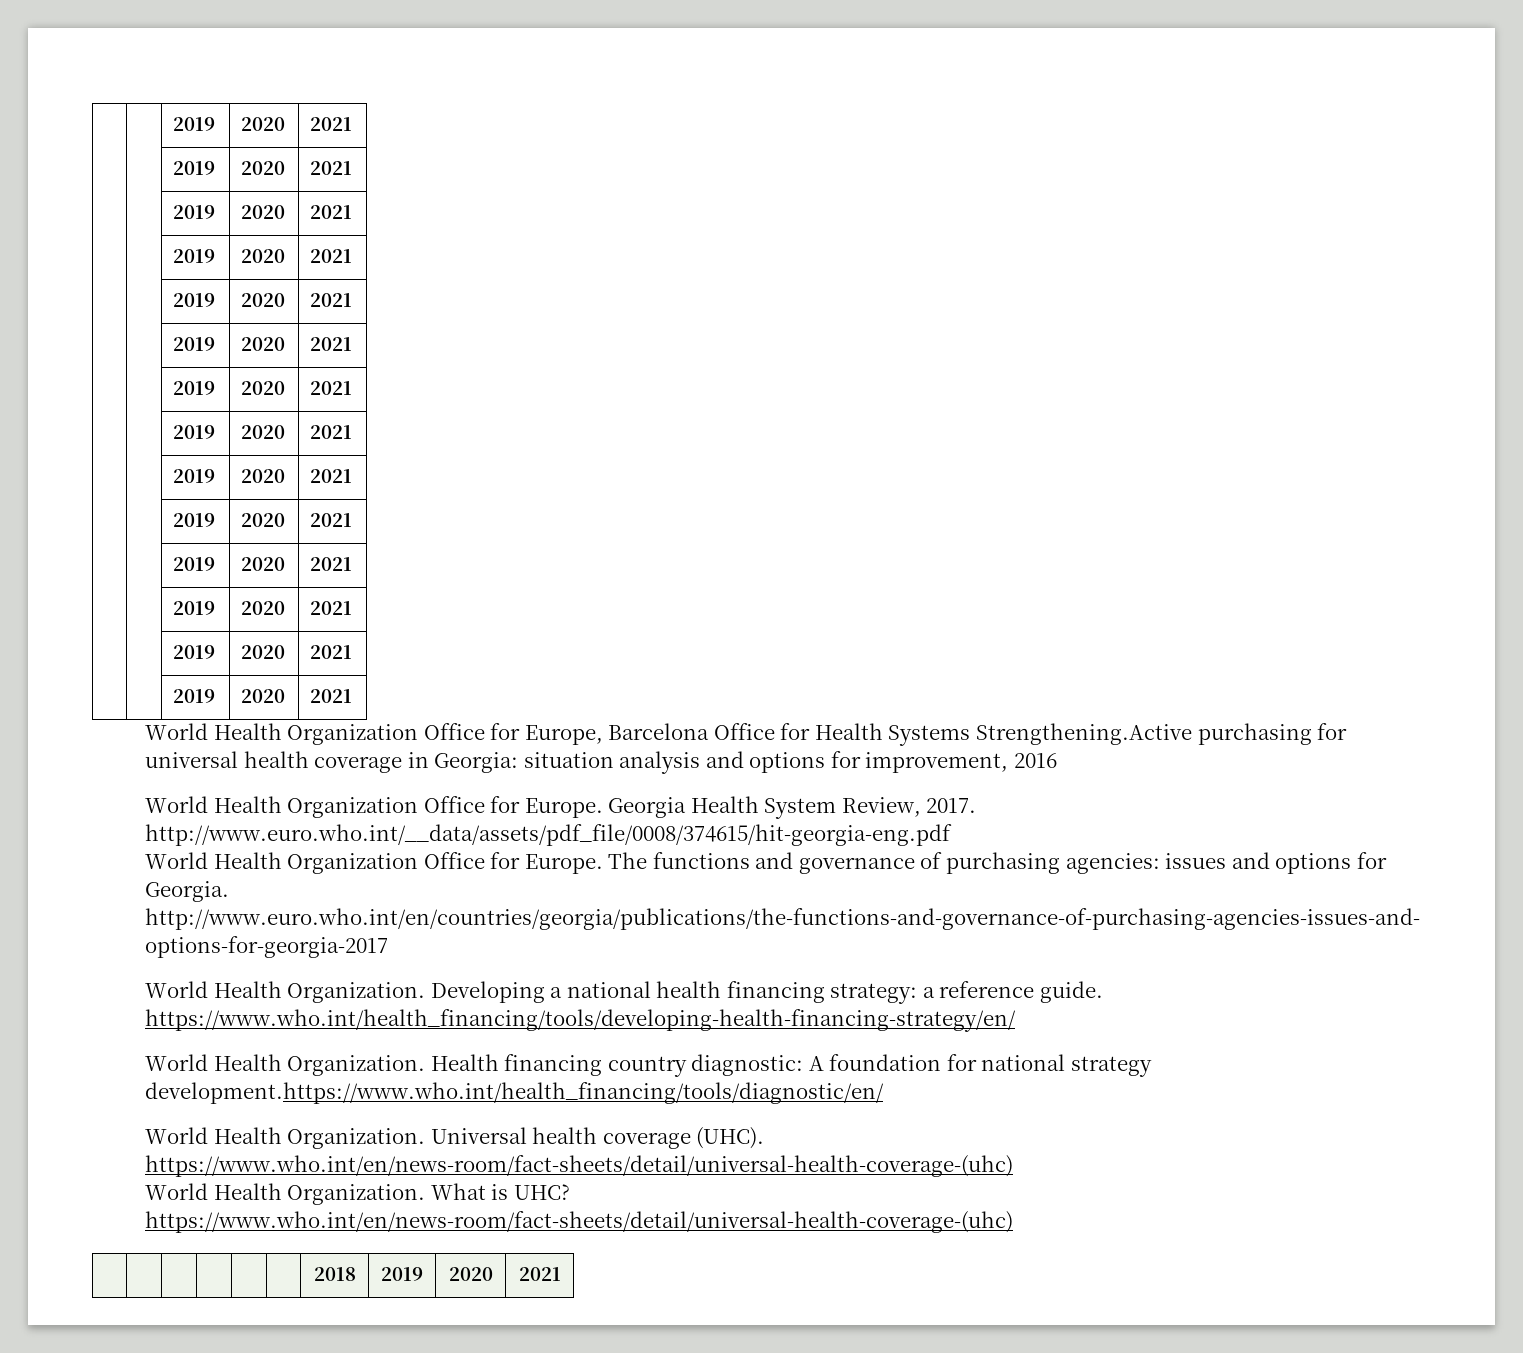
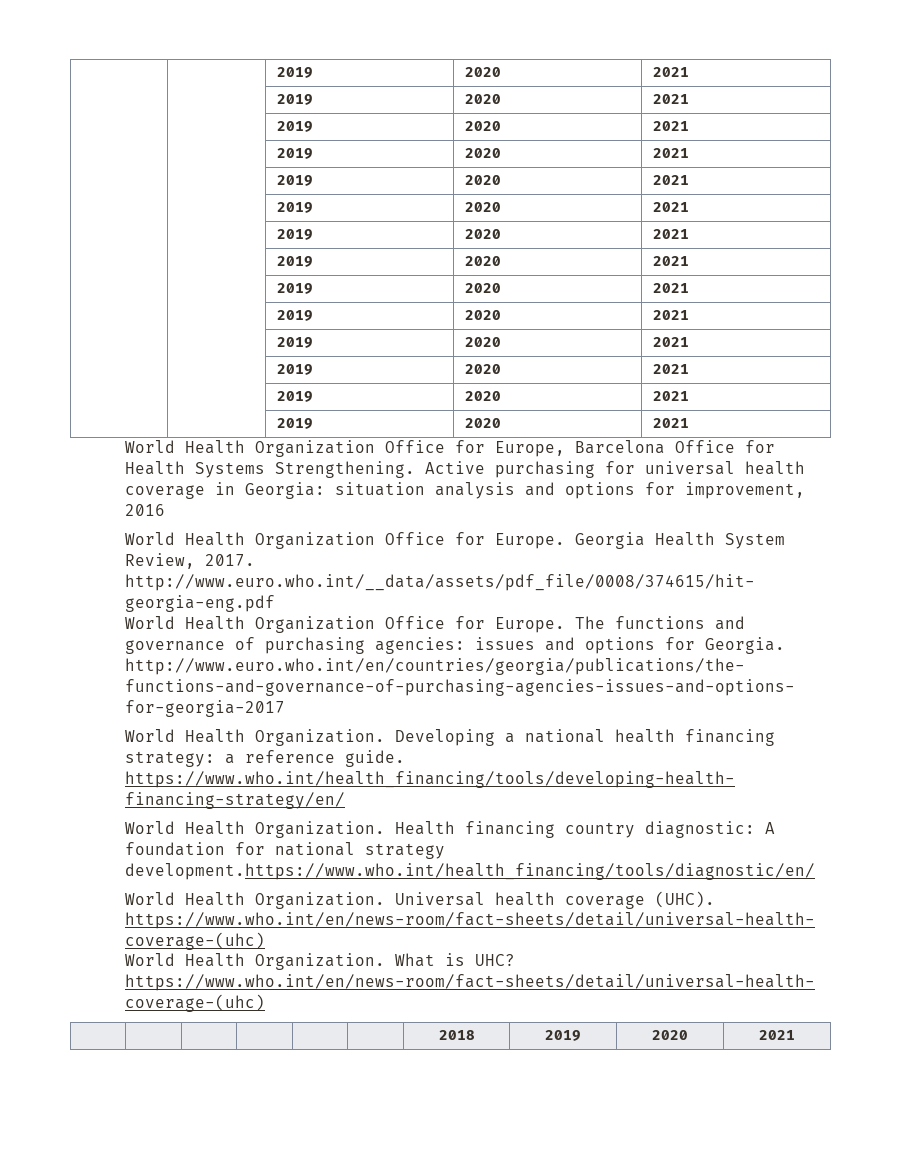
[975,723,1192,745] Strengthening.Active -> [275,461,486,478] Strengthening. Active

